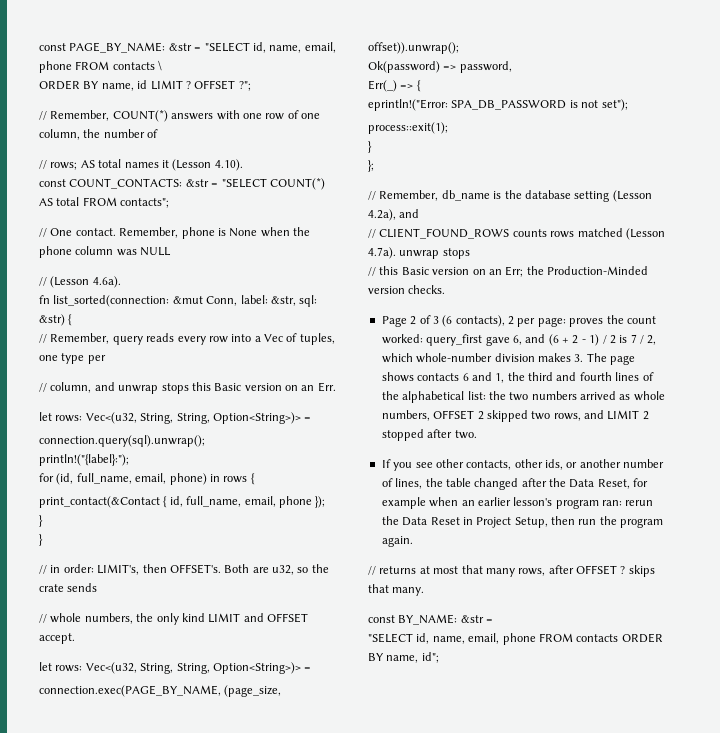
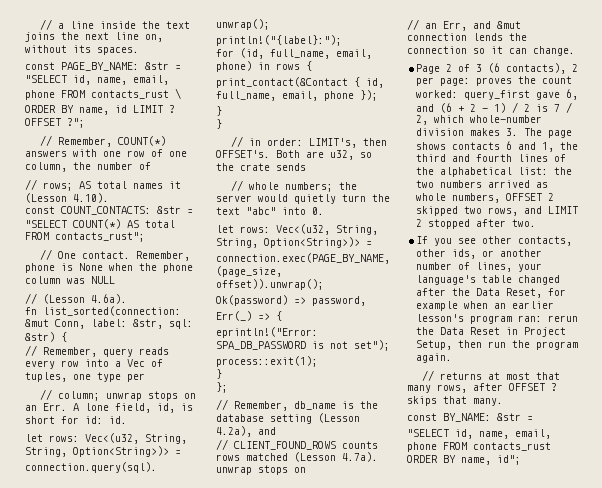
(39, 47) none -> [39,19,190,30] [25,32,163,42] [25,45,139,55] // a line inside the text joins the next line on, without its spaces. //
[112,62,155,70] contacts -> [91,90,169,99] contacts_rust
[120,198,170,208] contacts"; -> [55,232,145,242] contacts_rust";
[50,382,336,394] column, and unwrap stops this Basic version on an Err. -> [57,391,196,401] [25,403,193,413] [25,416,127,424] column; unwrap stops on an Err. A lone field, id, is short for id: id.
[84,613,308,625] [39,633,75,644] numbers, the only kind LIMIT and OFFSET accept. -> [284,182,357,192] [216,194,390,204] [216,207,324,215] numbers; the server would quietly turn the text "abc" into 0.
[368,266,648,277] [368,285,446,294] // // this Basic version on an Err; the Production-Minded version checks. -> [294,467,306,473] [407,19,521,31] [407,33,527,41] [407,46,575,56] on // // an Err, and &mut connection lends the connection so it can change.
[425,478,443,487] the -> [518,263,543,272] [416,275,477,285] your language's
[576,634,619,642] contacts -> [473,442,551,451] contacts_rust

